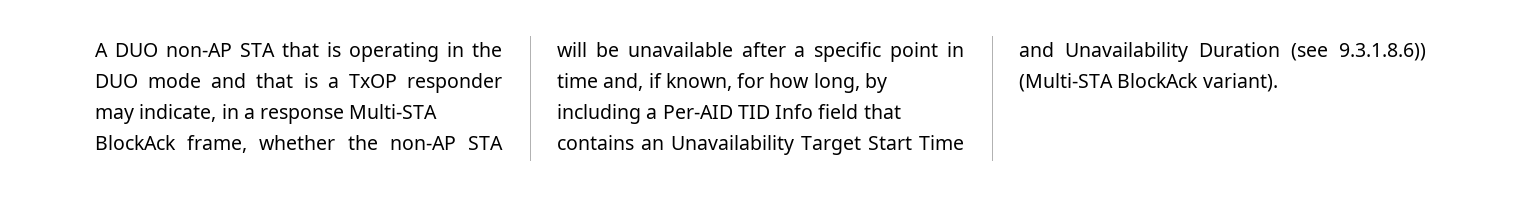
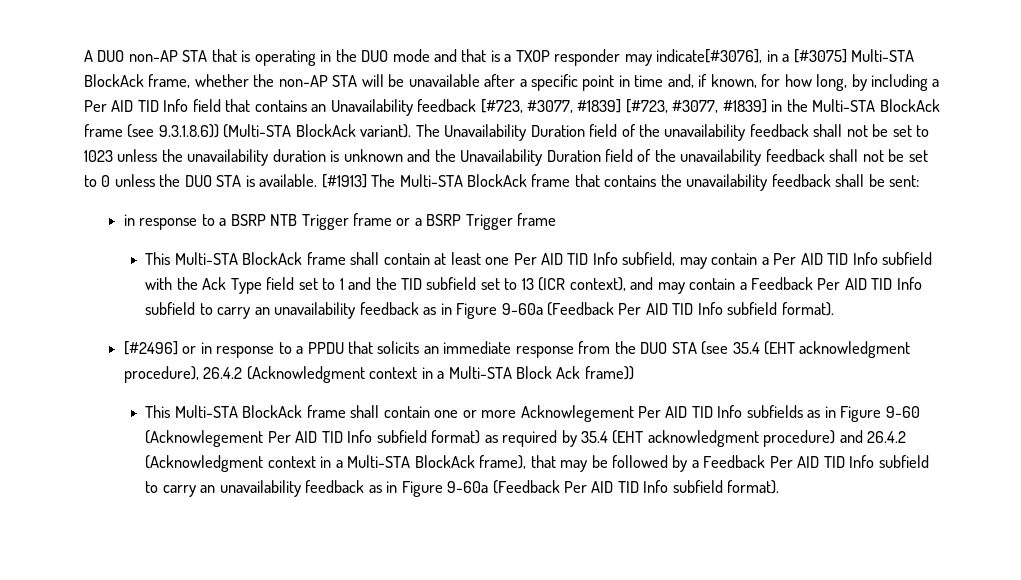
[348,74,397,88] TxOP -> [515,50,550,62] TXOP
[139,104,345,124] indicate, in a response -> [656,49,847,63] indicate[#3076], in a [#3075]
[662,105,733,119] Per-AID -> [84,100,134,112] Per AID
[801,135,964,155] [1019,42,1280,62] Target Start Time and Unavailability Duration -> [417,99,940,113] [84,124,123,137] feedback [#723, #3077, #1839] [#723, #3077, #1839] in the Multi-STA BlockAck frame
(1278, 82) none -> [415,124,930,141] [84,149,928,166] [84,174,920,191] [123,213,557,230] [145,252,932,269] [145,277,922,294] [145,302,834,319] [123,341,911,358] [123,366,634,383] [145,405,920,422] [145,430,907,447] [145,455,929,472] [145,480,780,497] The Unavailability Duration field of the unavailability feedback shall not be set to 1023 unless the unavailability duration is unknown and the Unavailability Duration field of the unavailability feedback shall not be set to 0 unless the DUO STA is available. [#1913] The Multi-STA BlockAck frame that contains the unavailability feedback shall be sent: // in response to a BSRP NTB Trigger frame or a BSRP Trigger frame // This Multi-STA BlockAck frame shall contain at least one Per AID TID Info subfield, may contain a Per AID TID Info subfield with the Ack Type field set to 1 and the TID subfield set to 13 (ICR context), and may contain a Feedback Per AID TID Info subfield to carry an unavailability feedback as in Figure 9-60a (Feedback Per AID TID Info subfield format). // [#2496] or in response to a PPDU that solicits an immediate response from the DUO STA (see 35.4 (EHT acknowledgment procedure), 26.4.2 (Acknowledgment context in a Multi-STA Block Ack frame)) // This Multi-STA BlockAck frame shall contain one or more Acknowlegement Per AID TID Info subfields as in Figure 9-60 (Acknowlegement Per AID TID Info subfield format) as required by 35.4 (EHT acknowledgment procedure) and 26.4.2 (Acknowledgment context in a Multi-STA BlockAck frame), that may be followed by a Feedback Per AID TID Info subfield to carry an unavailability feedback as in Figure 9-60a (Feedback Per AID TID Info subfield format).

